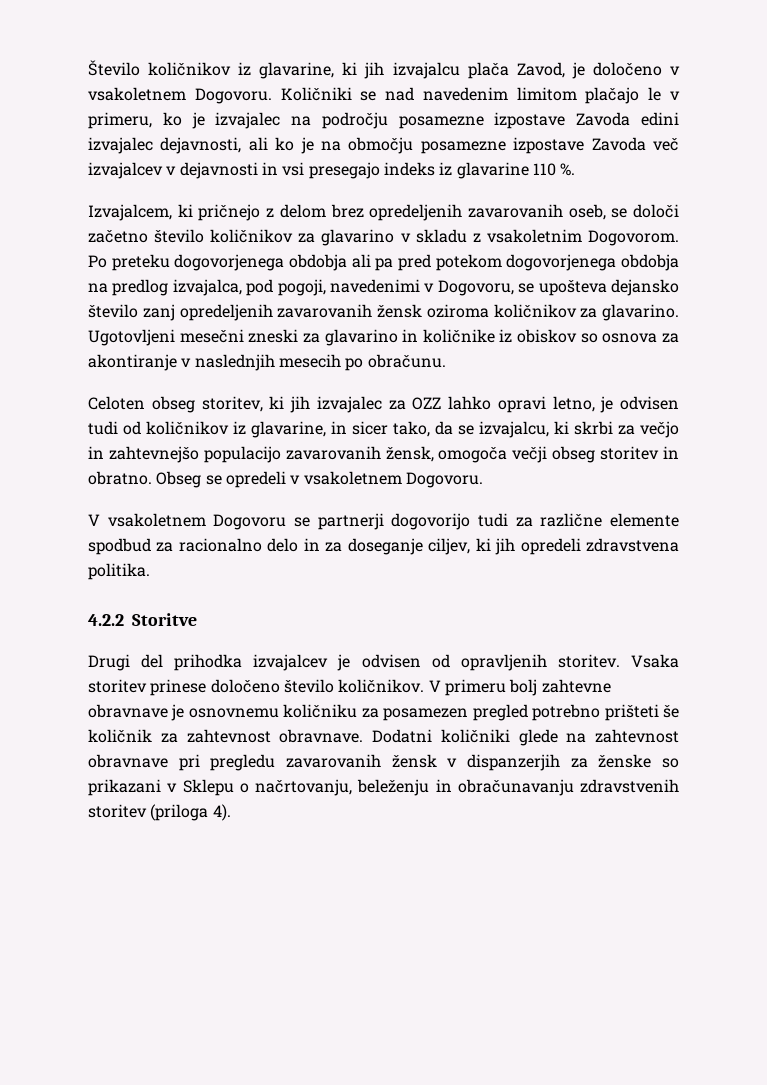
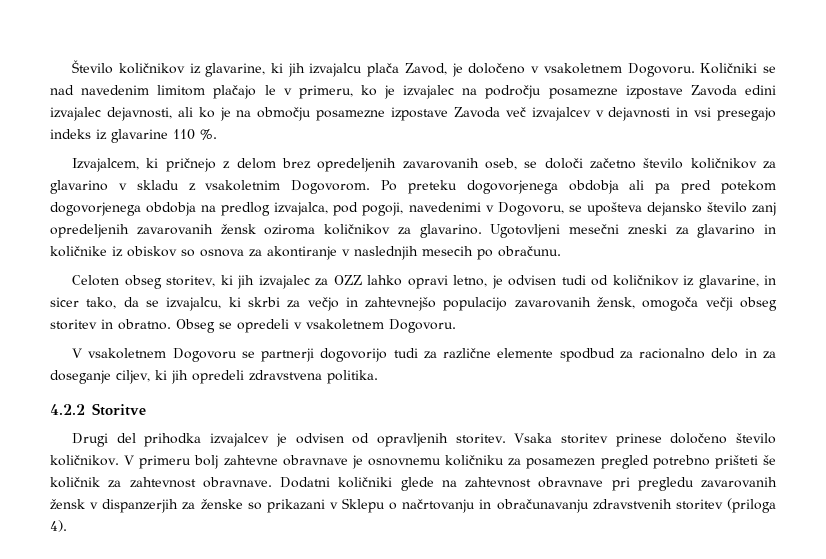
[255,779,430,796] načrtovanju, beleženju -> [402,499,476,513] načrtovanju

